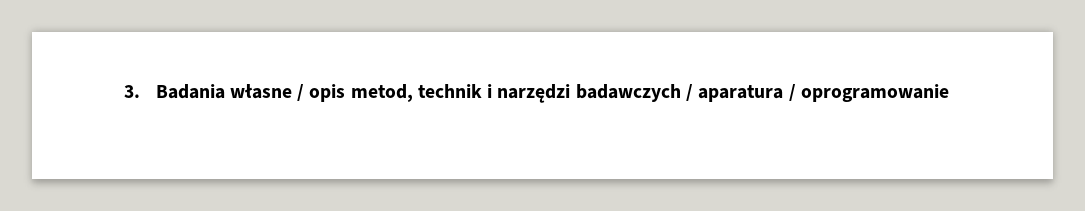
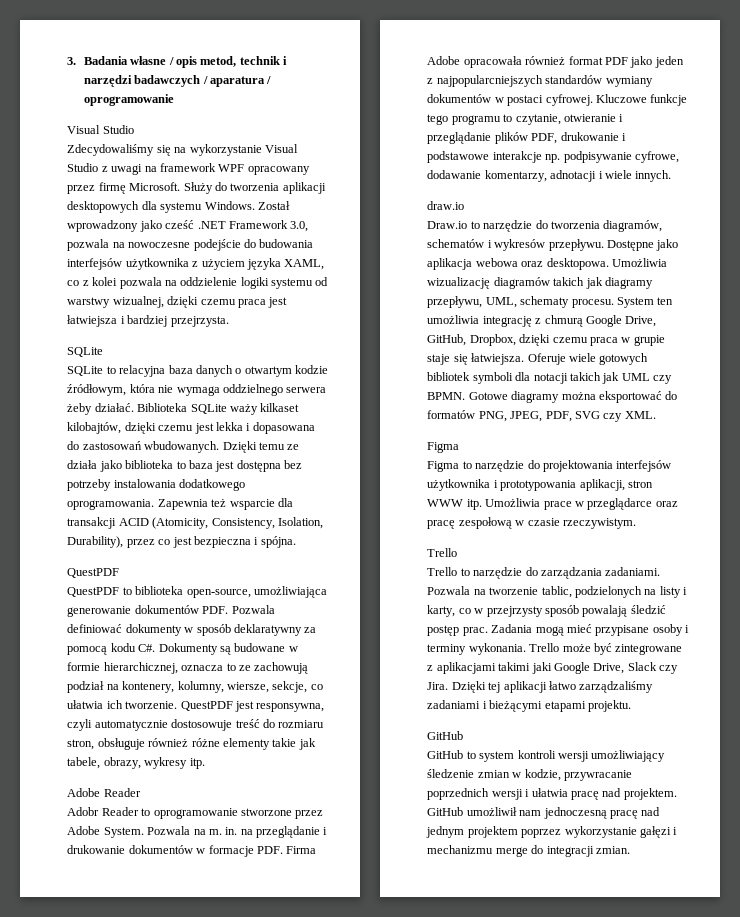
(949, 93) none -> [67,125,134,134] [67,144,298,156] [67,163,310,175] [67,182,326,194] [67,201,290,213] [67,220,309,232] [67,239,314,251] [67,258,325,270] [67,277,329,289] [67,296,288,308] [67,315,229,327] [67,347,104,357] [67,365,329,377] [67,384,327,396] [67,403,300,415] [67,422,315,434] [67,441,300,453] [67,460,303,472] [67,479,246,491] [67,498,293,510] [67,517,323,529] [67,536,296,548] [67,568,120,578] [67,586,327,598] [67,605,275,617] [67,624,317,636] [67,643,298,655] [67,662,309,674] [67,681,323,693] [67,700,325,712] [67,719,325,731] [67,738,316,750] [67,757,205,769] [67,788,141,797] [67,807,324,819] [67,826,328,838] [67,845,317,857] [427,56,684,68] [427,75,653,87] [427,94,688,106] [427,114,624,125] [427,132,626,144] [427,151,679,163] [427,170,672,182] [427,201,465,210] [427,220,663,232] [427,239,679,251] [427,258,667,270] [427,277,653,289] [427,296,674,308] [427,315,657,327] [427,334,665,346] [427,353,649,365] [427,372,673,384] [427,391,678,403] [427,410,656,422] [427,442,460,453] [427,460,672,472] [427,479,653,491] [427,498,678,510] [427,517,636,529] [427,548,458,557] [427,567,661,579] [427,586,688,598] [427,605,666,617] [427,624,690,636] [427,643,683,655] [427,662,679,674] [427,681,654,693] [427,700,631,712] [427,731,464,740] [427,750,666,762] [427,769,632,781] [427,788,677,800] [427,807,661,819] [426,826,678,838] [427,845,630,857] // Visual Studio // Zdecydowaliśmy się na wykorzystanie Visual Studio z uwagi na framework WPF opracowany przez firmę Microsoft. Służy do tworzenia aplikacji desktopowych dla systemu Windows. Został wprowadzony jako cześć .NET Framework 3.0, pozwala na nowoczesne podejście do budowania interfejsów użytkownika z użyciem języka XAML, co z kolei pozwala na oddzielenie logiki systemu od warstwy wizualnej, dzięki czemu praca jest łatwiejsza i bardziej przejrzysta. // SQLite // SQLite to relacyjna baza danych o otwartym kodzie źródłowym, która nie wymaga oddzielnego serwera żeby działać. Biblioteka SQLite waży kilkaset kilobajtów, dzięki czemu jest lekka i dopasowana do zastosowań wbudowanych. Dzięki temu ze działa jako biblioteka to baza jest dostępna bez potrzeby instalowania dodatkowego oprogramowania. Zapewnia też wsparcie dla transakcji ACID (Atomicity, Consistency, Isolation, Durability), przez co jest bezpieczna i spójna. // QuestPDF // QuestPDF to biblioteka open-source, umożliwiająca generowanie dokumentów PDF. Pozwala definiować dokumenty w sposób deklaratywny za pomocą kodu C#. Dokumenty są budowane w formie hierarchicznej, oznacza to ze zachowują podział na kontenery, kolumny, wiersze, sekcje, co ułatwia ich tworzenie. QuestPDF jest responsywna, czyli automatycznie dostosowuje treść do rozmiaru stron, obsługuje również różne elementy takie jak tabele, obrazy, wykresy itp. // Adobe Reader // Adobr Reader to oprogramowanie stworzone przez Adobe System. Pozwala na m. in. na przeglądanie i drukowanie dokumentów w formacje PDF. Firma Adobe opracowała również format PDF jako jeden z najpopularcniejszych standardów wymiany dokumentów w postaci cyfrowej. Kluczowe funkcje tego programu to czytanie, otwieranie i przeglądanie plików PDF, drukowanie i podstawowe interakcje np. podpisywanie cyfrowe, dodawanie komentarzy, adnotacji i wiele innych. // draw.io // Draw.io to narzędzie do tworzenia diagramów, schematów i wykresów przepływu. Dostępne jako aplikacja webowa oraz desktopowa. Umożliwia wizualizację diagramów takich jak diagramy przepływu, UML, schematy procesu. System ten umożliwia integrację z chmurą Google Drive, GitHub, Dropbox, dzięki czemu praca w grupie staje się łatwiejsza. Oferuje wiele gotowych bibliotek symboli dla notacji takich jak UML czy BPMN. Gotowe diagramy można eksportować do formatów PNG, JPEG, PDF, SVG czy XML. // Figma // Figma to narzędzie do projektowania interfejsów użytkownika i prototypowania aplikacji, stron WWW itp. Umożliwia prace w przeglądarce oraz pracę zespołową w czasie rzeczywistym. // Trello // Trello to narzędzie do zarządzania zadaniami. Pozwala na tworzenie tablic, podzielonych na listy i karty, co w przejrzysty sposób powalają śledzić postęp prac. Zadania mogą mieć przypisane osoby i terminy wykonania. Trello może być zintegrowane z aplikacjami takimi jaki Google Drive, Slack czy Jira. Dzięki tej aplikacji łatwo zarządzaliśmy zadaniami i bieżącymi etapami projektu. // GitHub // GitHub to system kontroli wersji umożliwiający śledzenie zmian w kodzie, przywracanie poprzednich wersji i ułatwia pracę nad projektem. GitHub umożliwił nam jednoczesną pracę nad jednym projektem poprzez wykorzystanie gałęzi i mechanizmu merge do integracji zmian.

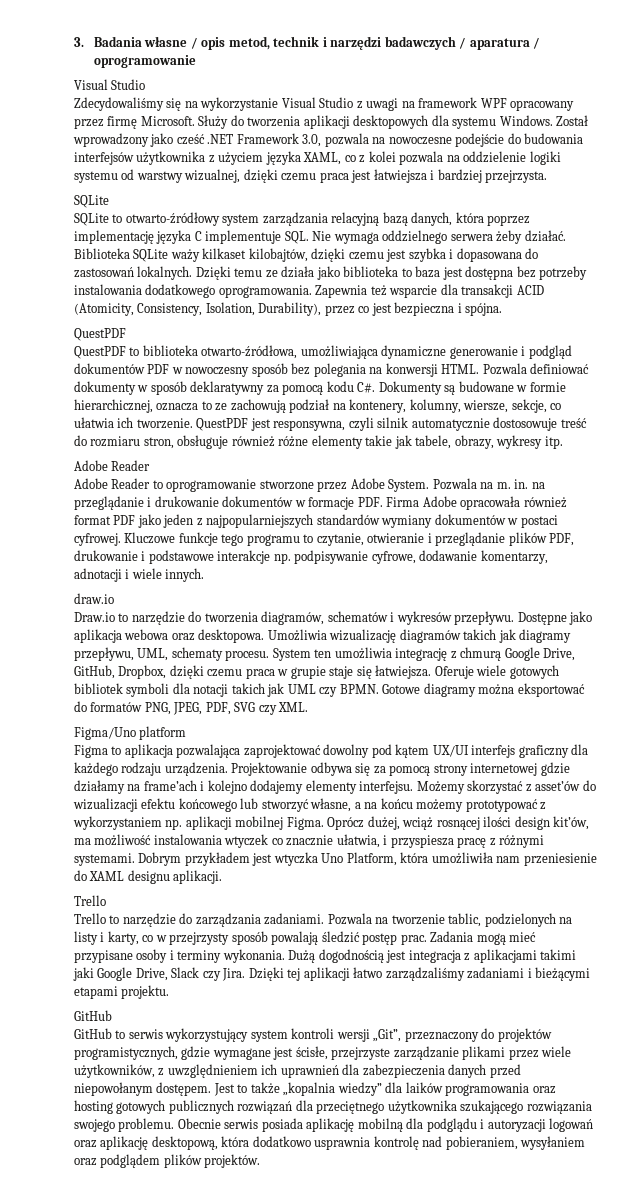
[119,365,329,377] [67,384,174,396] relacyjna baza danych o otwartym kodzie źródłowym, która nie -> [125,212,531,226] [73,230,332,244] otwarto-źródłowy system zarządzania relacyjną bazą danych, która poprzez implementację języka C implementuje SQL. Nie
[215,422,243,431] lekka -> [408,248,446,262] szybka
[144,441,220,453] wbudowanych. -> [137,266,193,280] lokalnych.
[186,586,327,598] [67,605,229,617] open-source, umożliwiająca generowanie dokumentów PDF. -> [201,345,572,359] [73,363,480,377] otwarto-źródłowa, umożliwiająca dynamiczne generowanie i podgląd dokumentów PDF w nowoczesny sposób bez polegania na konwersji HTML.
(93, 725) none -> [377,417,409,428] silnik
[67,807,100,816] Adobr -> [73,478,108,489] Adobe
[436,75,543,87] najpopularcniejszych -> [206,514,314,528] najpopularniejszych
[427,442,460,453] Figma -> [73,726,187,740] Figma/Uno platform
[475,460,672,472] [427,479,653,491] [427,498,678,510] [427,517,636,529] narzędzie do projektowania interfejsów użytkownika i prototypowania aplikacji, stron WWW itp. Umożliwia prace w przeglądarce oraz pracę zespołową w czasie rzeczywistym. -> [124,744,589,758] [73,762,570,776] [73,780,596,794] [72,798,547,812] [72,816,590,830] [73,834,545,848] [73,852,597,866] [73,870,223,884] aplikacja pozwalająca zaprojektować dowolny pod kątem UX/UI interfejs graficzny dla każdego rodzaju urządzenia. Projektowanie odbywa się za pomocą strony internetowej gdzie działamy na frame’ach i kolejno dodajemy elementy interfejsu. Możemy skorzystać z asset’ów do wizualizacji efektu końcowego lub stworzyć własne, a na końcu możemy prototypować z wykorzystaniem np. aplikacji mobilnej Figma. Oprócz dużej, wciąż rosnącej ilości design kit’ów, ma możliwość instalowania wtyczek co znacznie ułatwia, i przyspiesza pracę z różnymi systemami. Dobrym przykładem jest wtyczka Uno Platform, która umożliwiła nam przeniesienie do XAML designu aplikacji.
[529,643,683,655] Trello może być zintegrowane -> [288,949,461,963] Dużą dogodnością jest integracja
(476, 755) none -> [128,1028,249,1042] serwis wykorzystujący
[591,750,666,762] [427,769,632,781] [427,788,677,800] [427,807,661,819] [426,826,678,838] [427,845,630,857] umożliwiający śledzenie zmian w kodzie, przywracanie poprzednich wersji i ułatwia pracę nad projektem. GitHub umożliwił nam jednoczesną pracę nad jednym projektem poprzez wykorzystanie gałęzi i mechanizmu merge do integracji zmian. -> [373,1028,552,1042] [73,1046,572,1060] [73,1064,521,1078] [73,1082,556,1096] [73,1100,592,1114] [73,1118,594,1132] [73,1136,586,1150] [73,1154,261,1168] „Git”, przeznaczony do projektów programistycznych, gdzie wymagane jest ścisłe, przejrzyste zarządzanie plikami przez wiele użytkowników, z uwzględnieniem ich uprawnień dla zabezpieczenia danych przed niepowołanym dostępem. Jest to także „kopalnia wiedzy” dla laików programowania oraz hosting gotowych publicznych rozwiązań dla przeciętnego użytkownika szukającego rozwiązania swojego problemu. Obecnie serwis posiada aplikację mobilną dla podglądu i autoryzacji logowań oraz aplikację desktopową, która dodatkowo usprawnia kontrolę nad pobieraniem, wysyłaniem oraz podglądem plików projektów.

